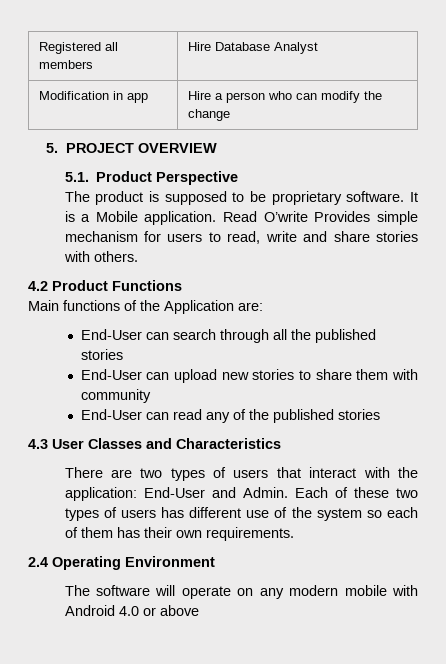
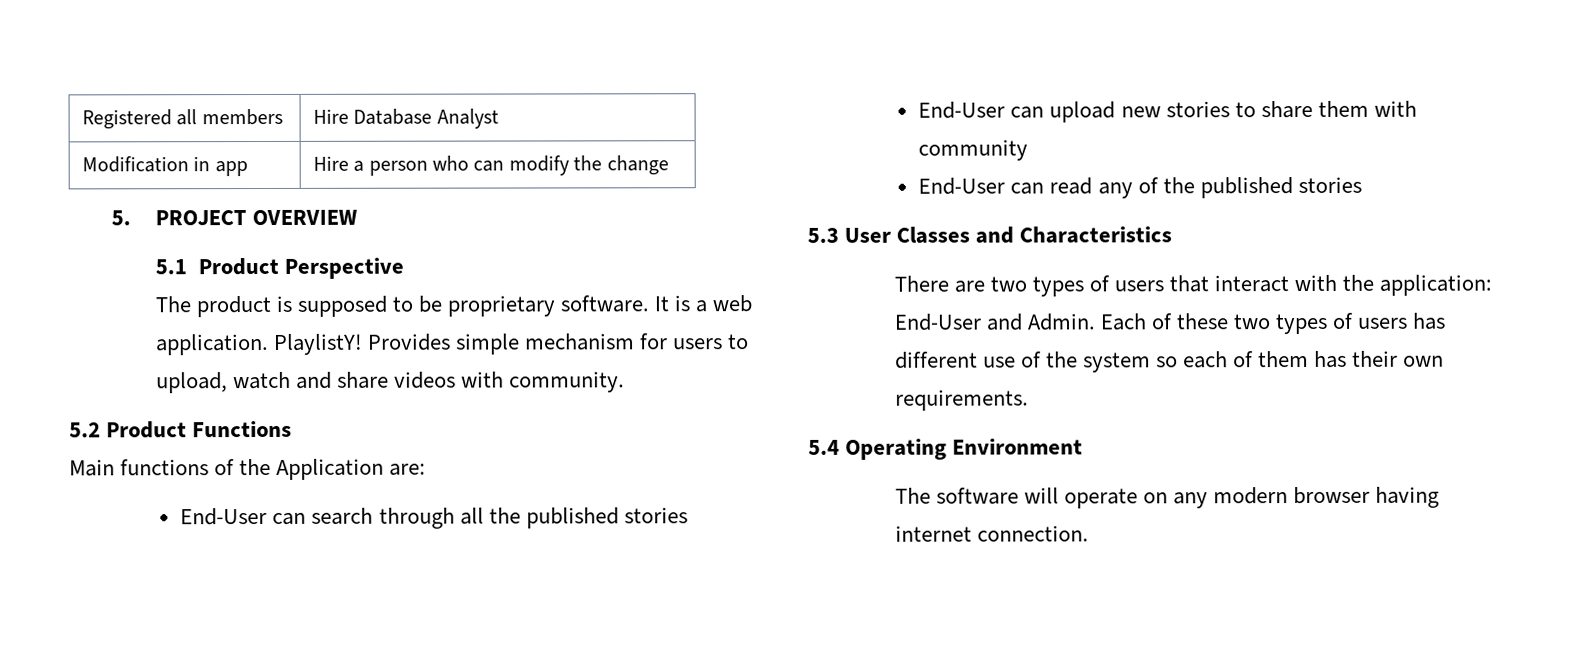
[64,172,89,182] 5.1. -> [154,259,187,275] 5.1
[95,211,308,225] Mobile application. Read O’write -> [712,295,753,313] [155,333,363,356] web application. PlaylistY!
[227,231,419,244] [63,251,138,262] [28,281,48,291] read, write and share stories with others. // 4.2 -> [155,371,625,394] [69,422,101,438] upload, watch and share videos with community. // 5.2
[28,439,48,449] 4.3 -> [807,227,839,243] 5.3
[28,557,48,567] 2.4 -> [808,439,840,455] 5.4
[344,585,419,596] [64,605,199,616] mobile with Android 4.0 or above -> [1293,486,1441,508] [894,525,1089,542] browser having internet connection.

